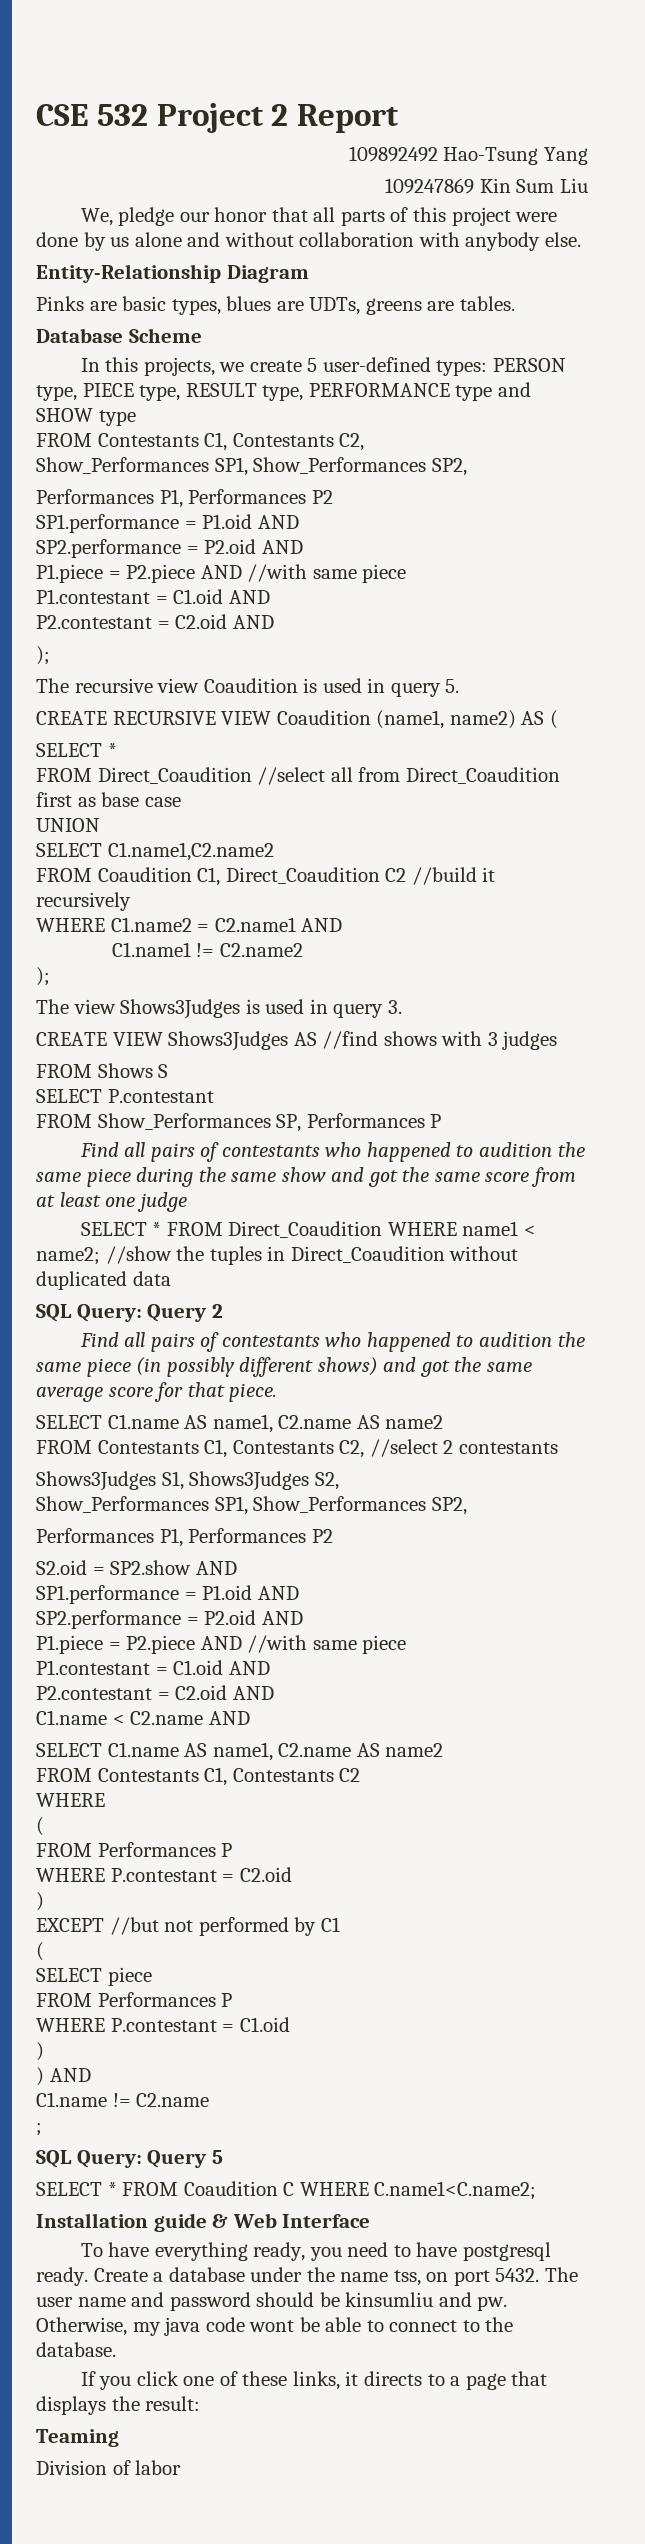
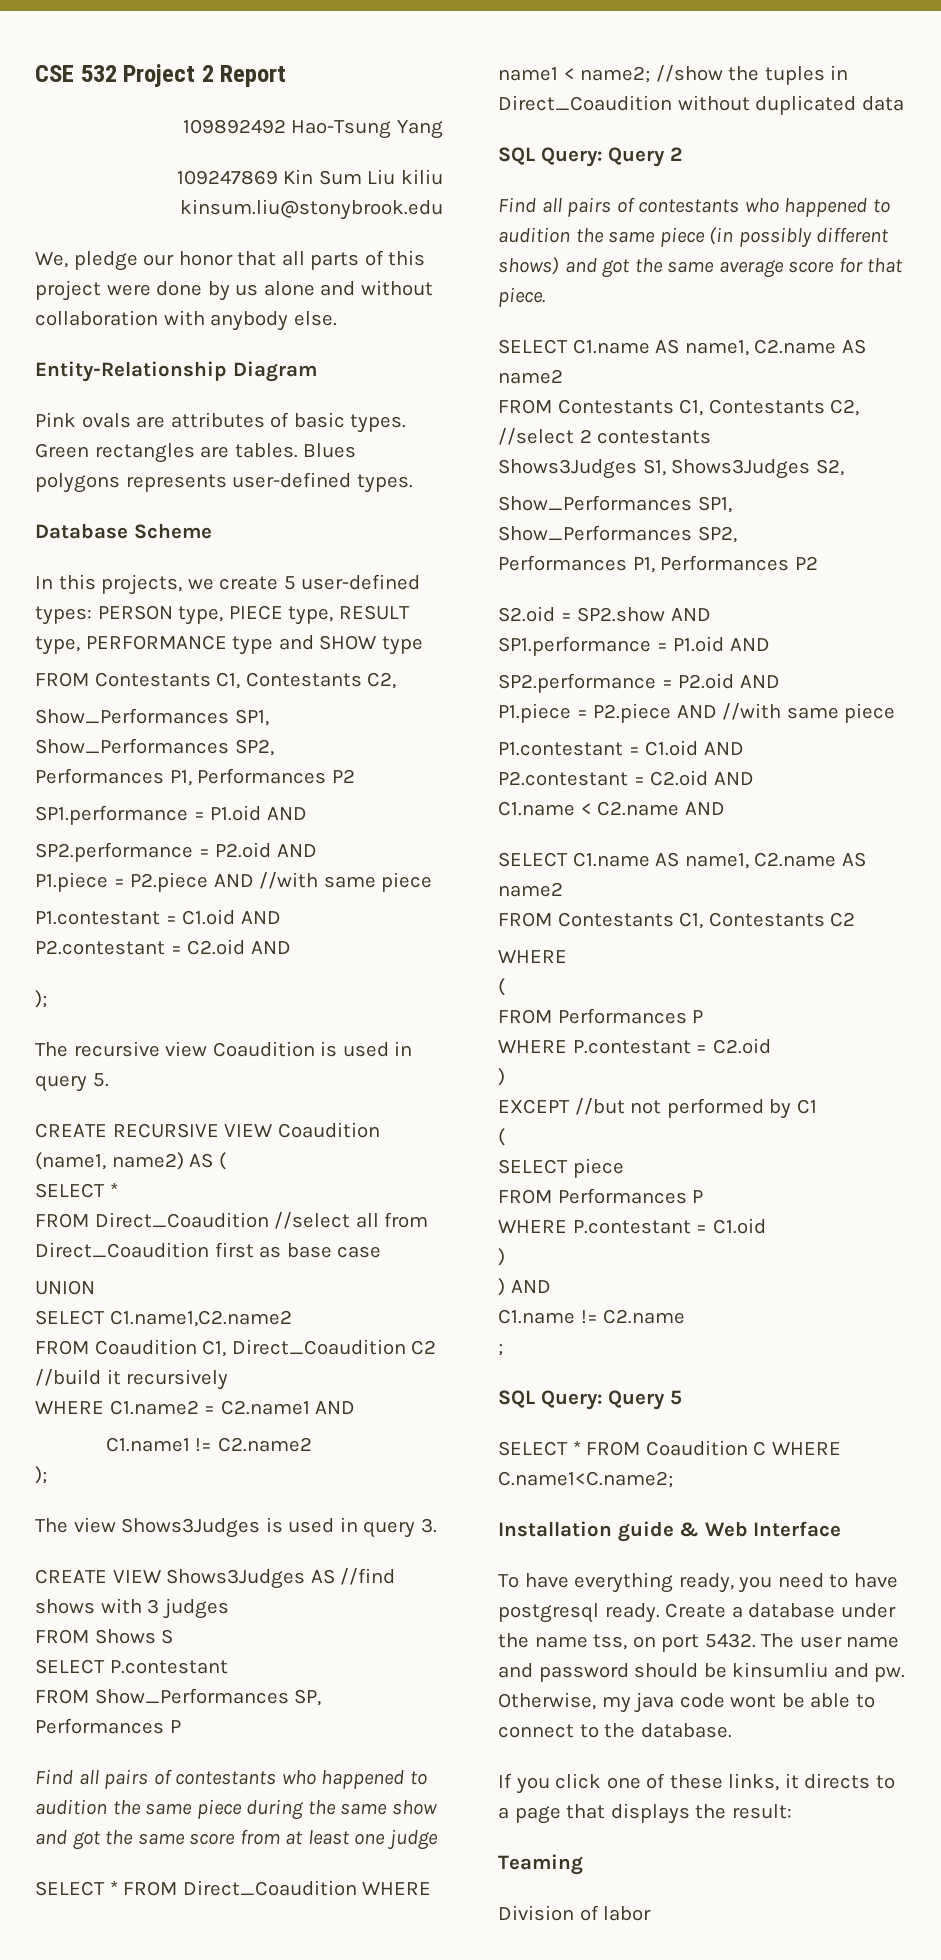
(588, 185) none -> [401,169,444,185] [180,199,443,220] kiliu kinsum.liu@stonybrook.edu
[36,296,515,315] Pinks are basic types, blues are UDTs, greens are tables. -> [35,412,407,433] [35,443,357,463] [35,472,413,493] Pink ovals are attributes of basic types. Green rectangles are tables. Blues polygons represents user-defined types.

